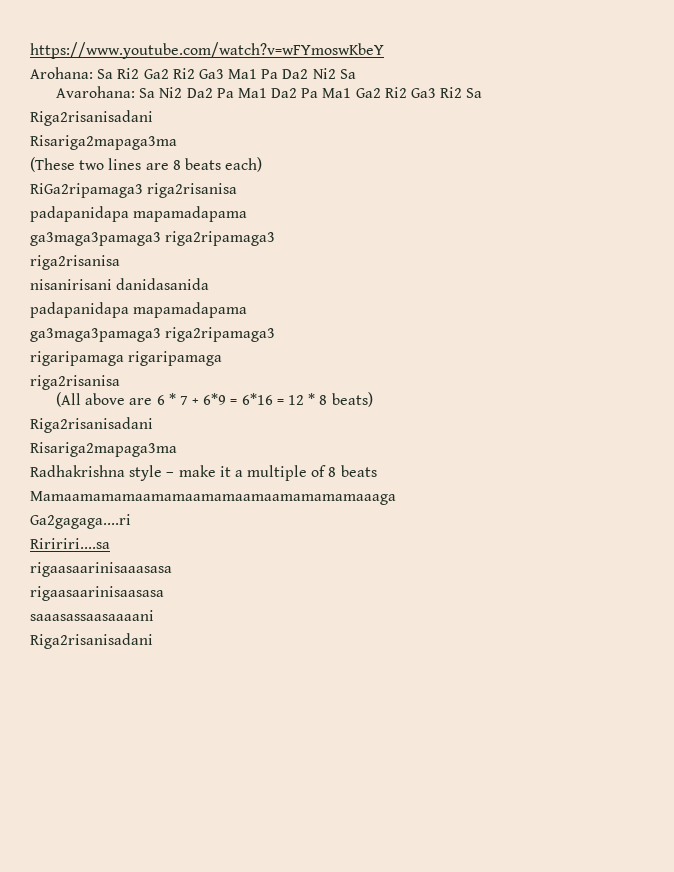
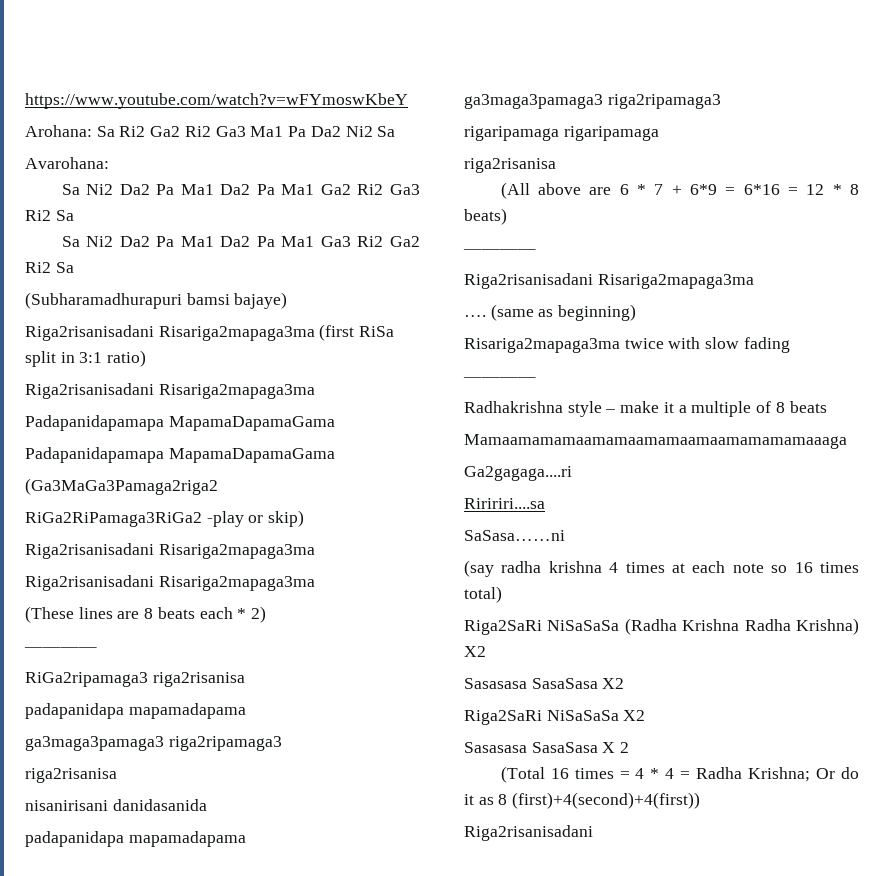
(135, 92) none -> (109, 163) //
[30,110,153,126] Riga2risanisadani // -> [61,236,420,247] [25,262,74,273] [25,292,288,309] [25,324,395,341] [25,350,147,367] [25,383,315,399] [25,415,335,431] [25,447,335,463] [25,478,218,495] [25,510,305,527] [25,543,315,559] [25,575,154,591] Sa Ni2 Da2 Pa Ma1 Da2 Pa Ma1 Ga3 Ri2 Ga2 Ri2 Sa // (Subharamadhurapuri bamsi bajaye) // Riga2risanisadani Risariga2mapaga3ma (first RiSa split in 3:1 ratio) // Riga2risanisadani Risariga2mapaga3ma // Padapanidapamapa MapamaDapamaGama // Padapanidapamapa MapamaDapamaGama // (Ga3MaGa3Pamaga2riga2 // RiGa2RiPamaga3RiGa2 -play or skip) // Riga2risanisadani Risariga2mapaga3ma // Riga2risanisadani
[79,160,105,170] two -> (74, 614) none
[225,157,263,172] each) -> [199,606,267,623] [24,647,97,651] each * 2) // ————
[30,417,153,433] [30,442,177,457] // Riga2risanisadani // Risariga2mapaga3ma -> [463,249,536,253] [464,273,754,289] [464,304,637,321] [464,337,790,353] [463,377,536,381] // ———— // Riga2risanisadani Risariga2mapaga3ma // …. (same as beginning) // Risariga2mapaga3ma twice with slow fading // ————
[30,562,172,577] [30,586,164,601] [30,610,154,621] rigaasaarinisaaasasa // rigaasaarinisaasasa // saaasassaasaaaani -> [464,530,565,541] [464,560,859,577] [464,586,502,603] [464,618,859,635] [464,646,486,657] [464,678,625,689] [464,710,646,725] [464,742,630,753] [500,766,859,783] [464,792,701,809] SaSasa……ni // (say radha krishna 4 times at each note so 16 times total) // Riga2SaRi NiSaSaSa (Radha Krishna Radha Krishna) X2 // Sasasasa SasaSasa X2 // Riga2SaRi NiSaSaSa X2 // Sasasasa SasaSasa X 2 // (Total 16 times = 4 * 4 = Radha Krishna; Or do it as 8 (first)+4(second)+4(first))

